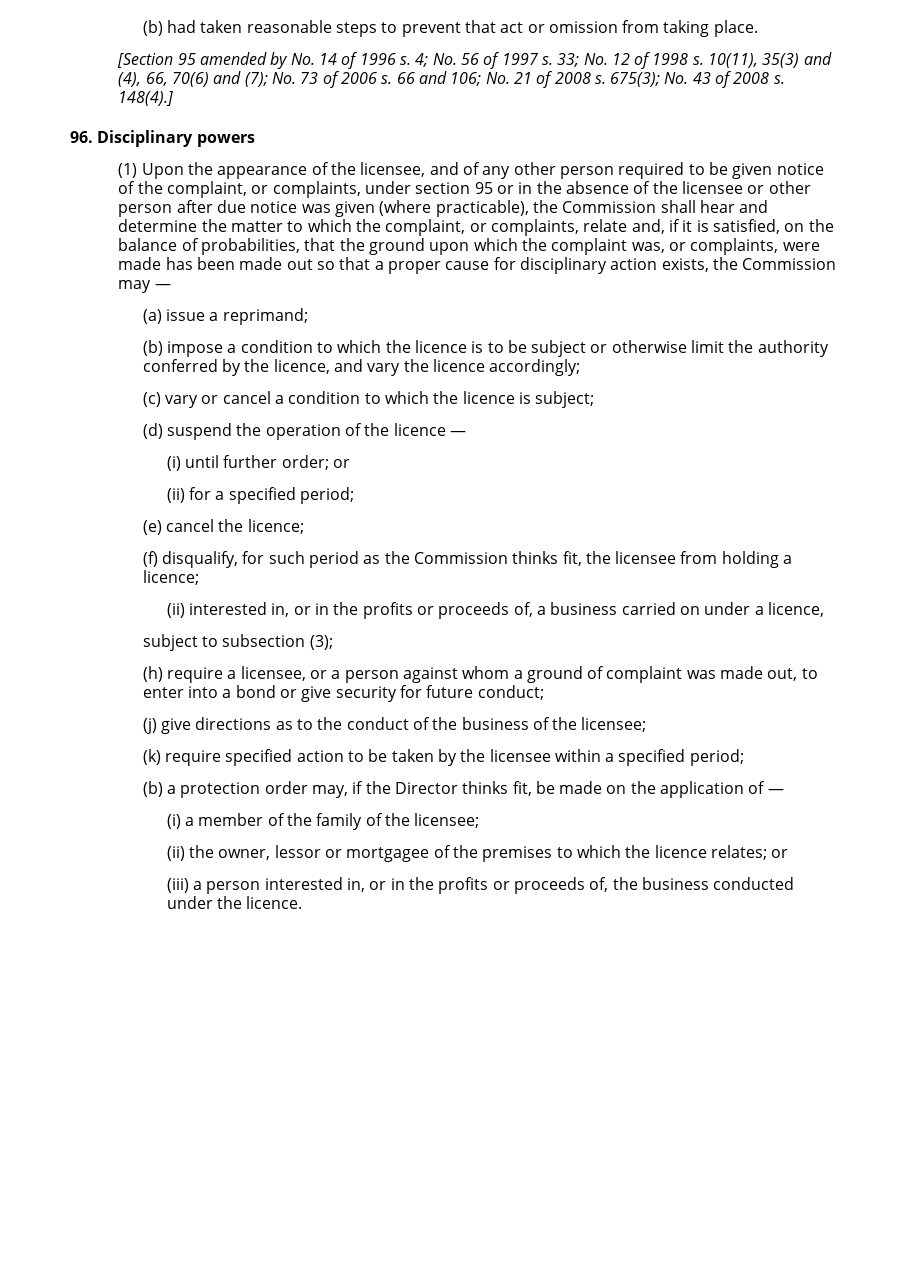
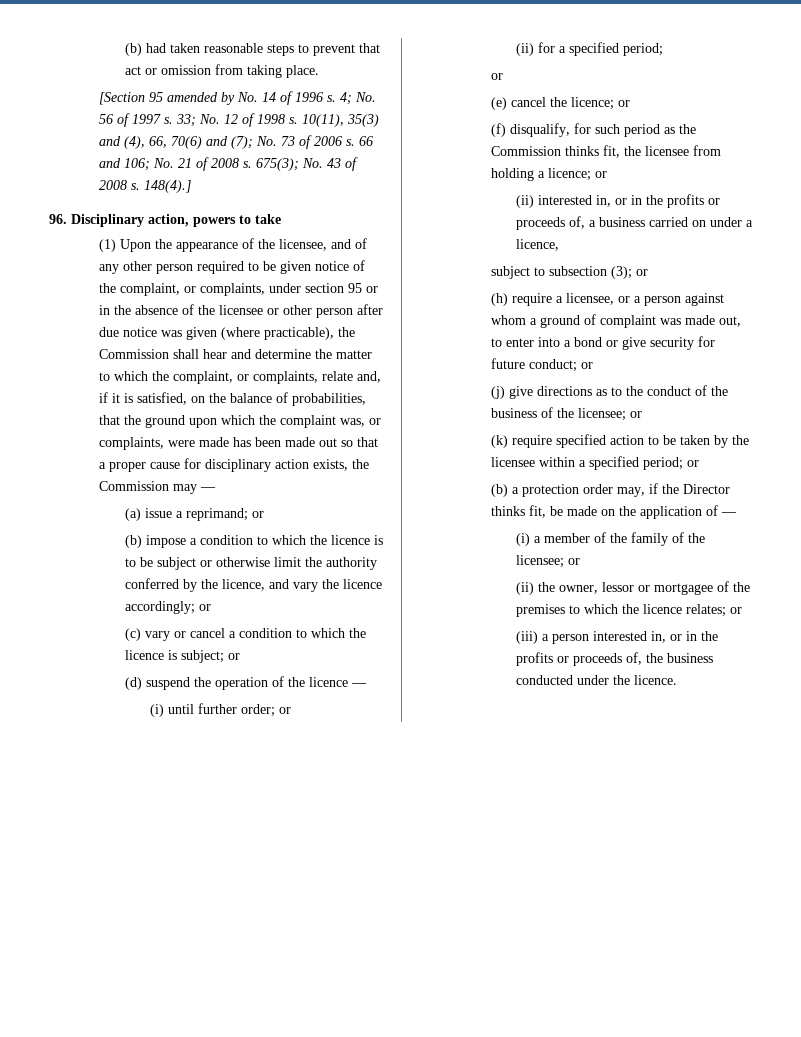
(194, 138) none -> [148,214,189,227] action,
(255, 140) none -> [239,214,281,224] to take
(308, 316) none -> [251,511,264,518] or
(581, 367) none -> [198,604,211,611] or
(595, 399) none -> [227,653,240,660] or
(355, 495) none -> [490,73,503,80] // or
(304, 526) none -> [617,100,630,107] or
(199, 577) none -> [594,171,607,178] or
(333, 642) none -> [635,269,648,276] or
(544, 692) none -> [580,362,593,369] or
(647, 724) none -> [629,411,642,418] or
(744, 757) none -> [686,460,699,467] or
(480, 820) none -> [567,558,580,565] or

